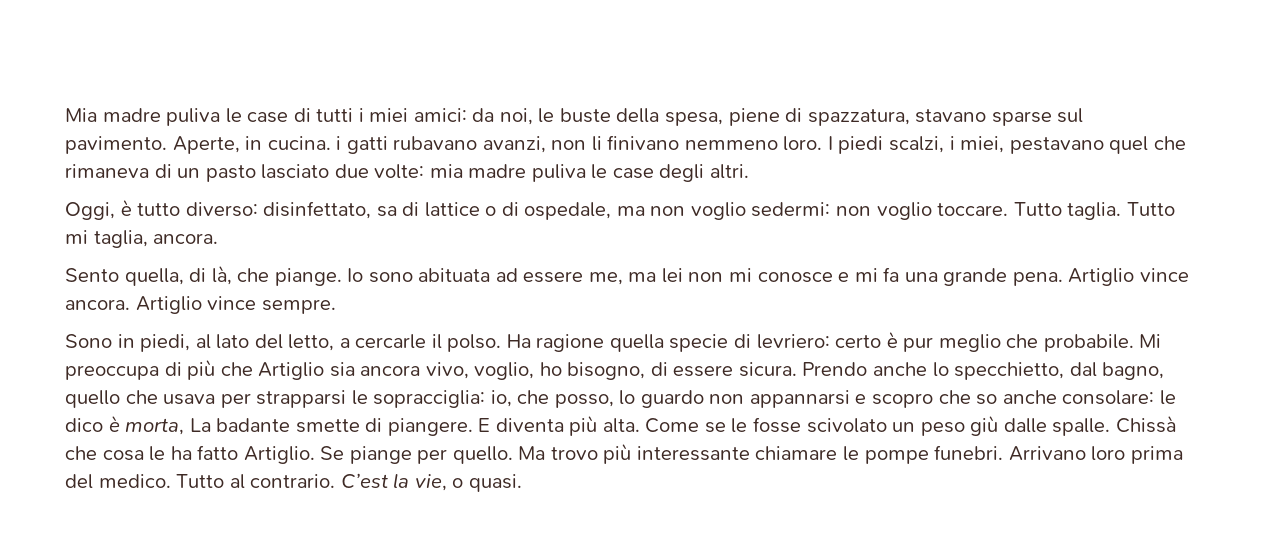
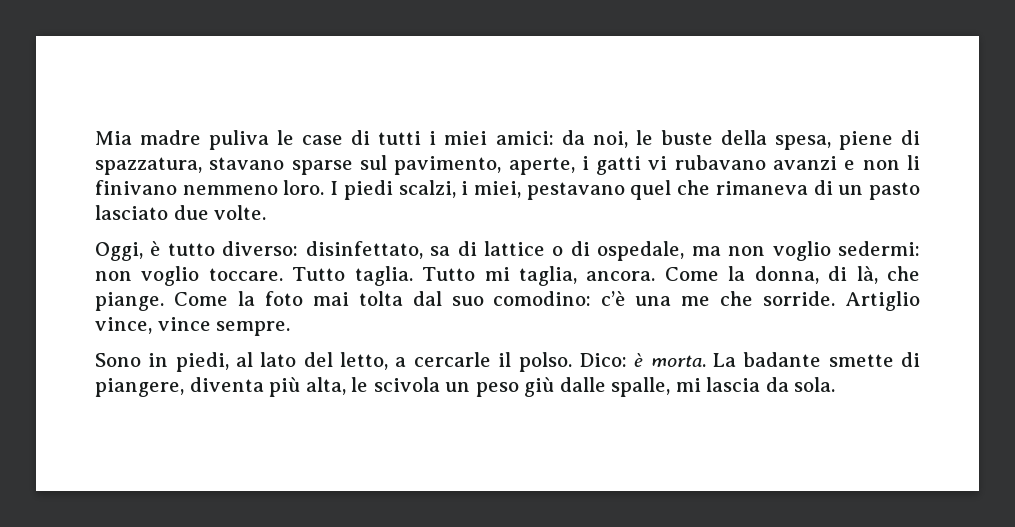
[65,136,546,154] pavimento. Aperte, in cucina. i gatti rubavano avanzi, -> [394,155,856,175] pavimento, aperte, i gatti vi rubavano avanzi e
[374,164,749,182] volte: mia madre puliva le case degli altri. -> [214,205,267,220] volte.
[65,268,184,286] // Sento quella, -> [664,266,819,284] Come la donna,
[347,267,1189,286] [65,296,202,314] Io sono abituata ad essere me, ma lei non mi conosce e mi fa una grande pena. Artiglio vince ancora. Artiglio -> [173,291,921,311] [95,317,152,334] Come la foto mai tolta dal suo comodino: c’è una me che sorride. Artiglio vince,
[506,331,1162,352] [65,359,1165,380] [65,390,1176,408] [65,415,1176,436] [65,443,1183,464] [65,473,522,492] Ha ragione quella specie di levriero: certo è pur meglio che probabile. Mi preoccupa di più che Artiglio sia ancora vivo, voglio, ho bisogno, di essere sicura. Prendo anche lo specchietto, dal bagno, quello che usava per strapparsi le sopracciglia: io, che posso, lo guardo non appannarsi e scopro che so anche consolare: le dico è morta, La badante smette di piangere. E diventa più alta. Come se le fosse scivolato un peso giù dalle spalle. Chissà che cosa le ha fatto Artiglio. Se piange per quello. Ma trovo più interessante chiamare le pompe funebri. Arrivano loro prima del medico. Tutto al contrario. C’est la vie, o quasi. -> [578,352,921,367] [95,377,836,397] Dico: è morta. La badante smette di piangere, diventa più alta, le scivola un peso giù dalle spalle, mi lascia da sola.

